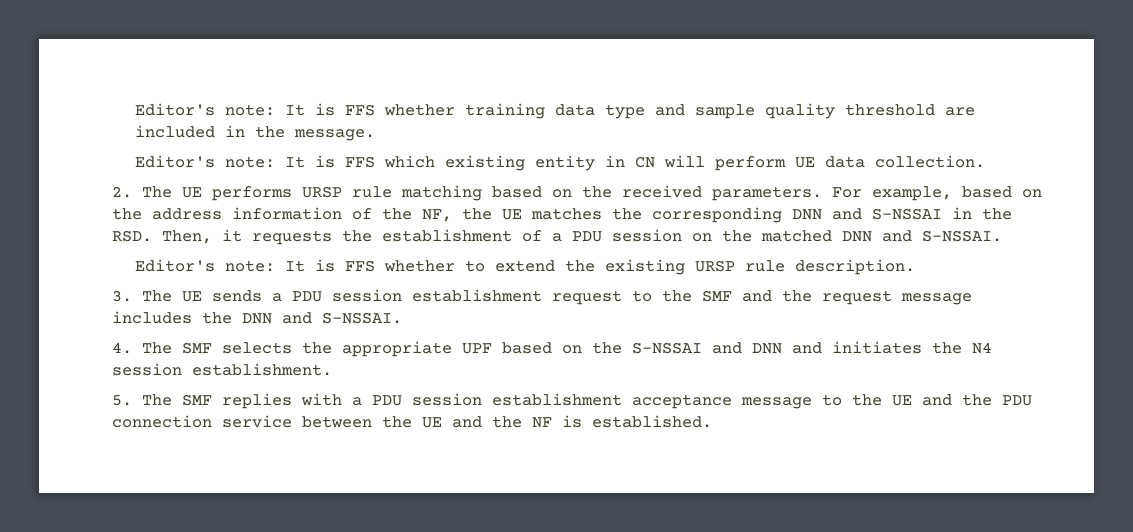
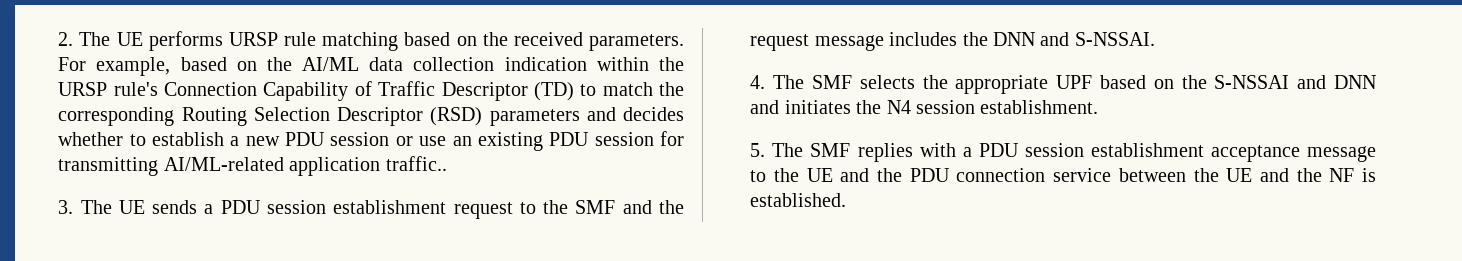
[135,103,976,119] [135,125,376,141] [135,155,986,171] Editor's note: It is FFS whether training data type and sample quality threshold are included in the message. // Editor's note: It is FFS which existing entity in CN will perform UE data collection. // -> (58, 39) none
[151,207,1012,223] [111,229,1002,245] [135,259,916,275] address information of the NF, the UE matches the corresponding DNN and S-NSSAI in the RSD. Then, it requests the establishment of a PDU session on the matched DNN and S-NSSAI. // Editor's note: It is FFS whether to extend the existing URSP rule description. -> [302,57,684,71] [58,81,684,101] [58,107,684,126] [58,131,684,151] [58,156,447,176] AI/ML data collection indication within the URSP rule's Connection Capability of Traffic Descriptor (TD) to match the corresponding Routing Selection Descriptor (RSD) parameters and decides whether to establish a new PDU session or use an existing PDU session for transmitting AI/ML-related application traffic..

